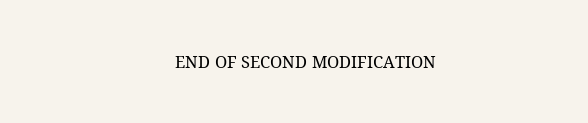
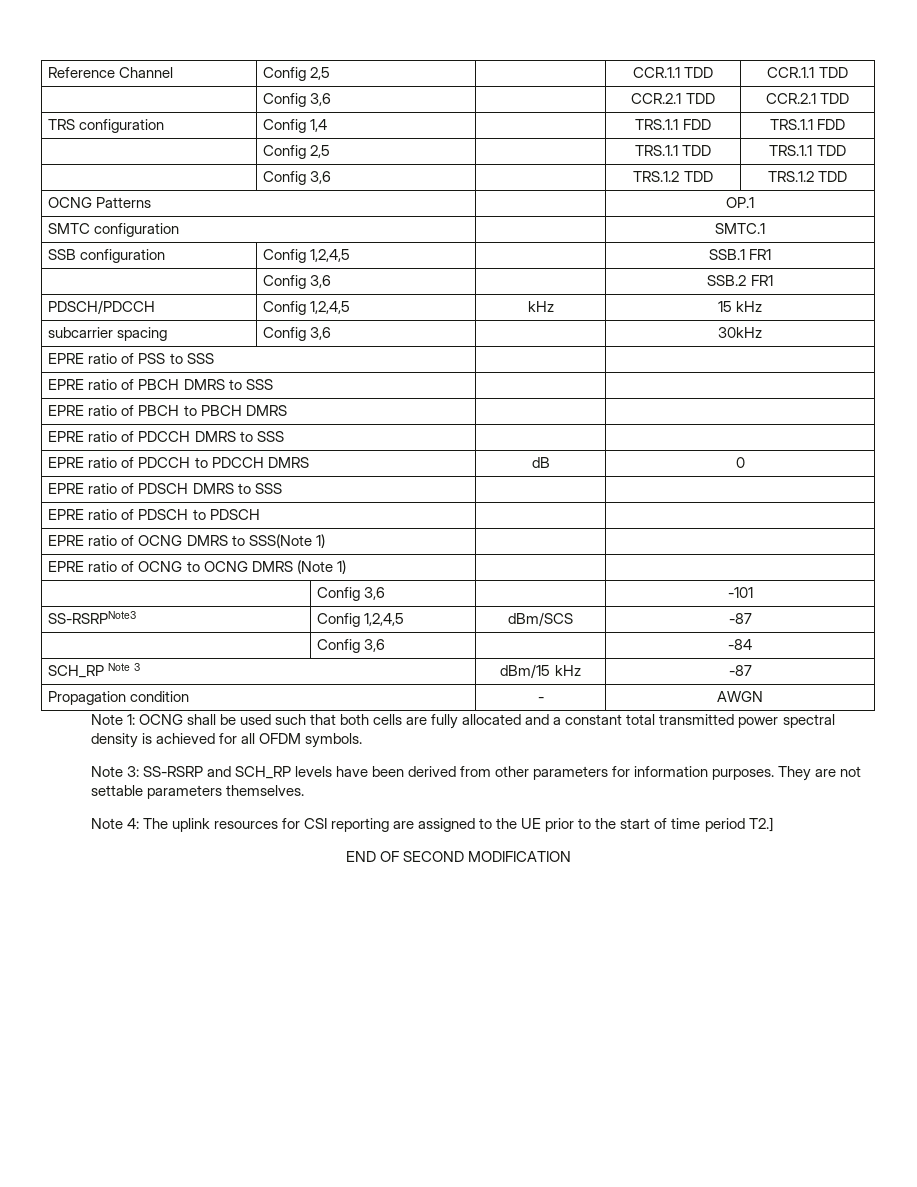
(175, 62) none -> [48,67,174,78] [263,67,331,81] [632,67,714,78] [767,67,848,78] [263,93,332,107] [631,93,715,104] [765,93,850,104] [48,119,165,133] [263,119,328,133] [635,119,711,130] [769,119,846,130] [263,145,331,159] [634,145,712,156] [769,145,846,156] [263,171,332,185] [633,171,713,182] [767,171,848,182] [48,197,152,208] [726,197,754,208] [48,223,180,237] [715,223,765,234] [48,249,166,263] [263,249,351,263] [708,249,772,260] [263,275,332,289] [707,275,773,286] [48,300,156,314] [263,301,351,315] [527,301,554,312] [717,301,763,312] [48,327,168,341] [263,327,332,341] [718,327,762,338] [48,353,214,364] [48,379,273,390] [48,405,287,416] [48,431,284,442] [48,457,309,468] [531,457,550,468] [735,457,745,468] [48,483,282,494] [48,509,260,520] [48,534,325,548] [48,560,346,574] [317,587,386,601] [727,587,753,598] [48,611,137,624] [317,613,405,627] [508,612,573,626] [728,613,752,624] [317,639,386,653] [728,639,752,650] [48,663,141,678] [500,664,581,678] [728,665,752,676] [48,691,190,705] [537,697,544,702] [717,691,763,702] [90,714,835,729] [90,733,362,748] [90,766,862,781] [90,785,304,799] [90,817,773,832] Reference Channel | Config 2,5 | | CCR.1.1 TDD | CCR.1.1 TDD // | Config 3,6 | | CCR.2.1 TDD | CCR.2.1 TDD // TRS configuration | Config 1,4 | | TRS.1.1 FDD | TRS.1.1 FDD // | Config 2,5 | | TRS.1.1 TDD | TRS.1.1 TDD // | Config 3,6 | | TRS.1.2 TDD | TRS.1.2 TDD // OCNG Patterns | | OP.1 // SMTC configuration | | SMTC.1 // SSB configuration | Config 1,2,4,5 | | SSB.1 FR1 // | Config 3,6 | | SSB.2 FR1 // PDSCH/PDCCH | Config 1,2,4,5 | kHz | 15 kHz // subcarrier spacing | Config 3,6 | | 30kHz // EPRE ratio of PSS to SSS | | // EPRE ratio of PBCH DMRS to SSS | | // EPRE ratio of PBCH to PBCH DMRS | | // EPRE ratio of PDCCH DMRS to SSS | | // EPRE ratio of PDCCH to PDCCH DMRS | dB | 0 // EPRE ratio of PDSCH DMRS to SSS | | // EPRE ratio of PDSCH to PDSCH | | // EPRE ratio of OCNG DMRS to SSS(Note 1) | | // EPRE ratio of OCNG to OCNG DMRS (Note 1) | | // | Config 3,6 | | -101 // SS-RSRPNote3 | Config 1,2,4,5 | dBm/SCS | -87 // | Config 3,6 | | -84 // SCH_RP Note 3 | dBm/15 kHz | -87 // Propagation condition | - | AWGN // Note 1: OCNG shall be used such that both cells are fully allocated and a constant total transmitted power spectral density is achieved for all OFDM symbols. // Note 3: SS-RSRP and SCH_RP levels have been derived from other parameters for information purposes. They are not settable parameters themselves. // Note 4: The uplink resources for CSI reporting are assigned to the UE prior to the start of time period T2.] //

